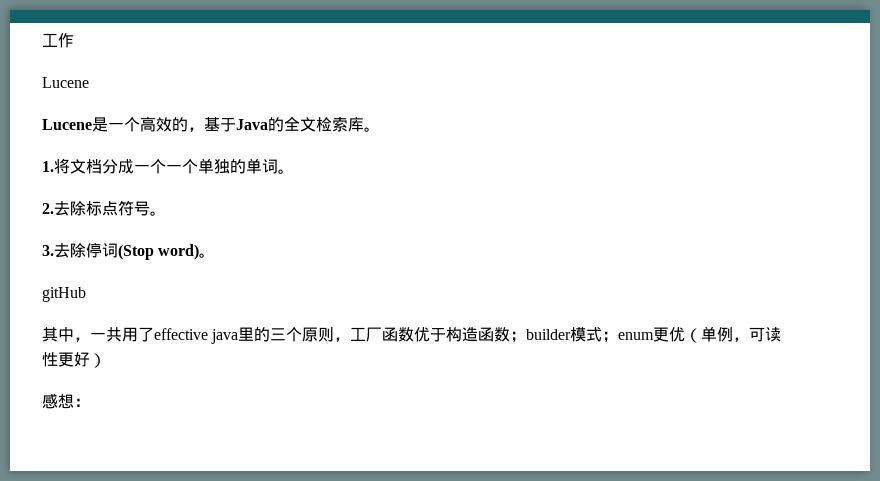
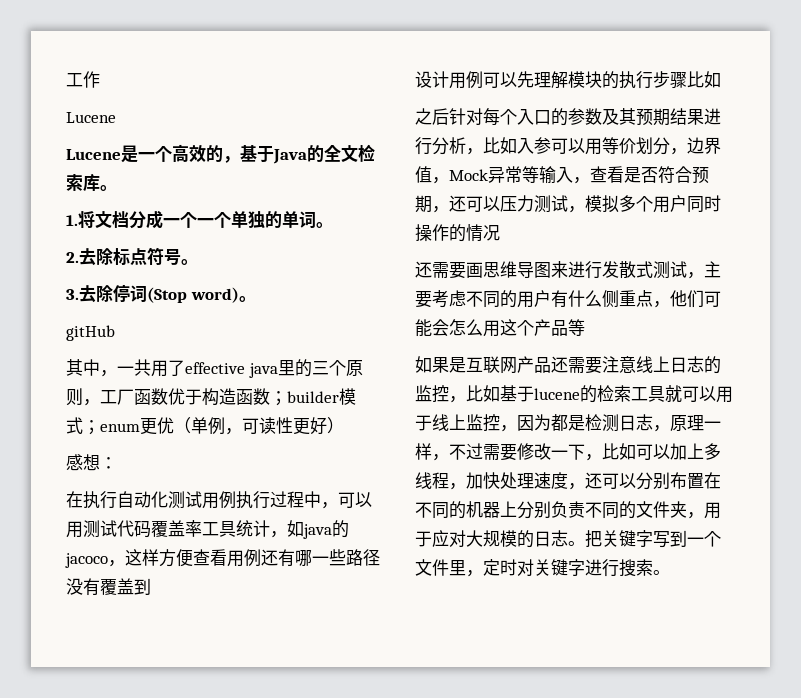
(90, 402) none -> [66,491,372,509] [66,520,349,539] [65,549,380,568] [66,578,151,596] [415,71,721,89] [415,108,721,126] [415,137,721,155] [415,166,709,184] [415,195,721,213] [415,224,500,242] [415,261,721,279] [415,290,721,308] [415,319,585,337] [415,356,721,374] [415,385,733,403] [415,414,721,432] [415,443,721,461] [415,472,721,490] [415,501,721,519] [415,530,721,548] [415,559,670,577] // 在执行自动化测试用例执行过程中，可以用测试代码覆盖率工具统计，如java的jacoco，这样方便查看用例还有哪一些路径没有覆盖到 // 设计用例可以先理解模块的执行步骤比如 // 之后针对每个入口的参数及其预期结果进行分析，比如入参可以用等价划分，边界值，Mock异常等输入，查看是否符合预期，还可以压力测试，模拟多个用户同时操作的情况 // 还需要画思维导图来进行发散式测试，主要考虑不同的用户有什么侧重点，他们可能会怎么用这个产品等 // 如果是互联网产品还需要注意线上日志的监控，比如基于lucene的检索工具就可以用于线上监控，因为都是检测日志，原理一样，不过需要修改一下，比如可以加上多线程，加快处理速度，还可以分别布置在不同的机器上分别负责不同的文件夹，用于应对大规模的日志。把关键字写到一个文件里，定时对关键字进行搜索。

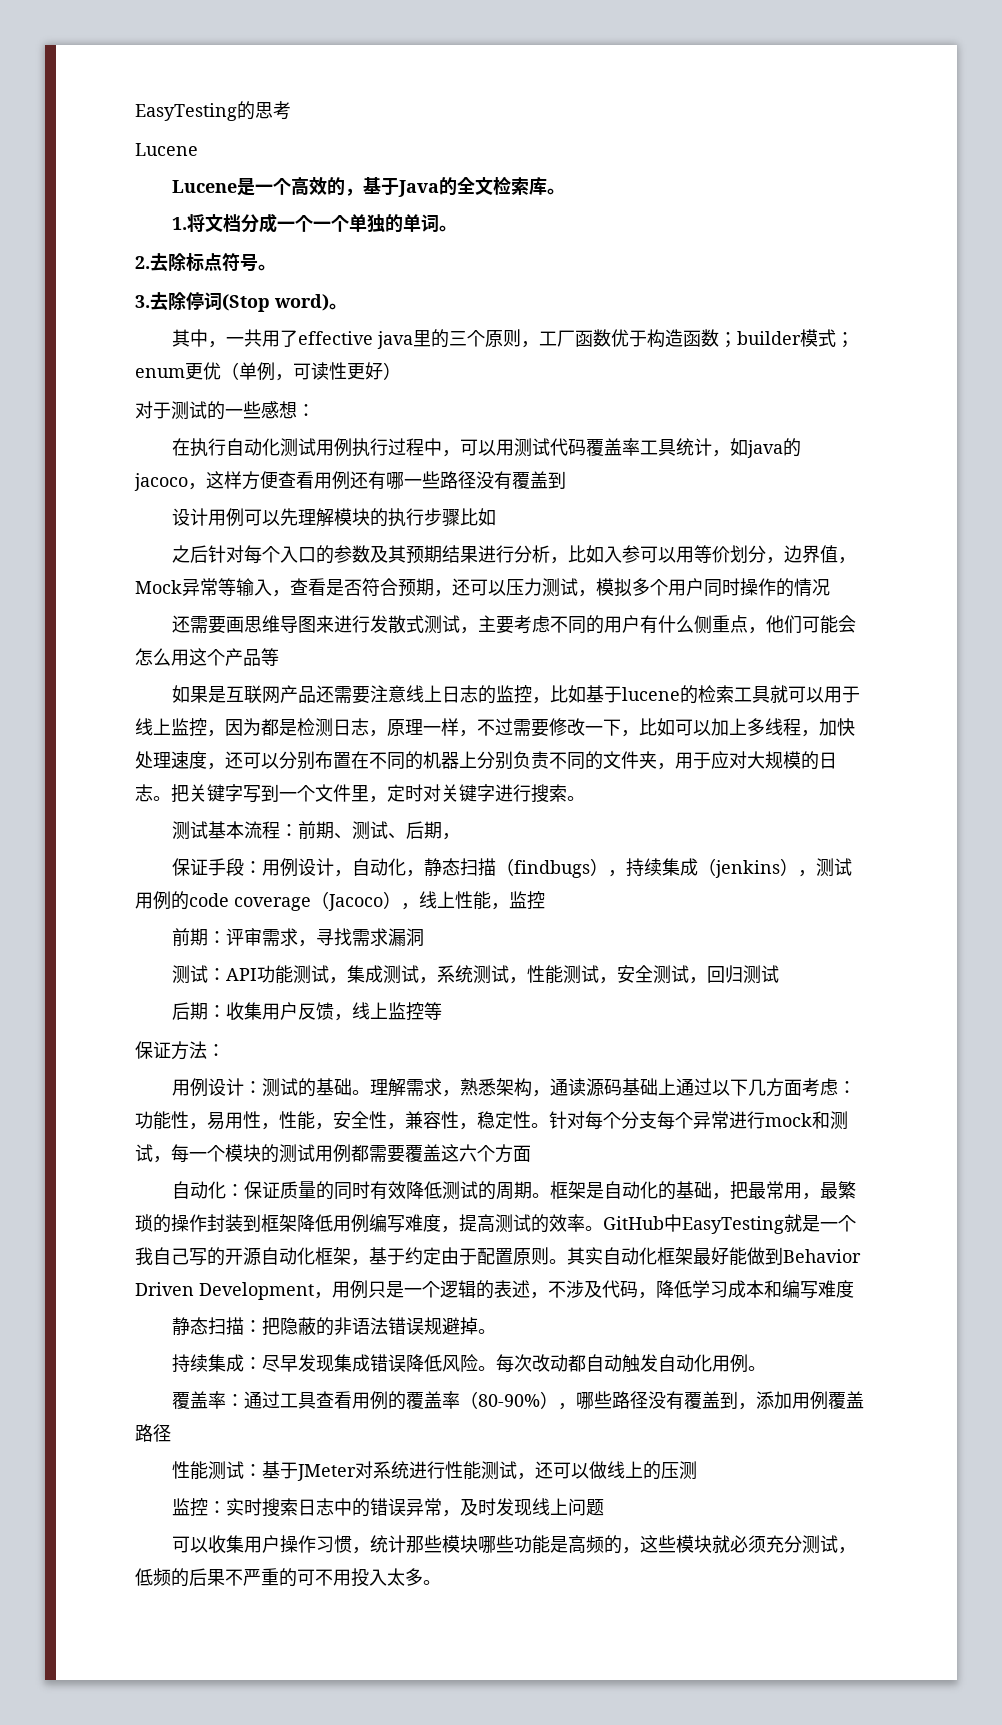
[66,71,100,88] 工作 -> [135,101,291,121] EasyTesting的思考
[66,325,115,341] // gitHub -> (347, 306) none
(344, 425) none -> [135,401,261,420] 对于测试的一些
(670, 572) none -> [171,821,460,840] [171,858,852,878] [135,891,545,911] [171,928,424,947] [171,965,779,984] [171,1002,442,1021] [135,1041,225,1060] [171,1078,856,1097] [135,1111,848,1130] [135,1144,531,1163] [171,1181,856,1200] [135,1214,856,1234] [135,1247,861,1266] [135,1280,854,1300] [171,1317,496,1336] [171,1354,766,1373] [171,1391,864,1410] [135,1424,171,1442] [171,1461,697,1481] [171,1498,604,1517] [171,1535,856,1554] [135,1568,441,1587] // 测试基本流程：前期、测试、后期， // 保证手段：用例设计，自动化，静态扫描（findbugs），持续集成（jenkins），测试用例的code coverage（Jacoco），线上性能，监控 // 前期：评审需求，寻找需求漏洞 // 测试：API功能测试，集成测试，系统测试，性能测试，安全测试，回归测试 // 后期：收集用户反馈，线上监控等 // 保证方法： // 用例设计：测试的基础。理解需求，熟悉架构，通读源码基础上通过以下几方面考虑：功能性，易用性，性能，安全性，兼容性，稳定性。针对每个分支每个异常进行mock和测试，每一个模块的测试用例都需要覆盖这六个方面 // 自动化：保证质量的同时有效降低测试的周期。框架是自动化的基础，把最常用，最繁琐的操作封装到框架降低用例编写难度，提高测试的效率。GitHub中EasyTesting就是一个我自己写的开源自动化框架，基于约定由于配置原则。其实自动化框架最好能做到Behavior Driven Development，用例只是一个逻辑的表述，不涉及代码，降低学习成本和编写难度 // 静态扫描：把隐蔽的非语法错误规避掉。 // 持续集成：尽早发现集成错误降低风险。每次改动都自动触发自动化用例。 // 覆盖率：通过工具查看用例的覆盖率（80-90%），哪些路径没有覆盖到，添加用例覆盖路径 // 性能测试：基于JMeter对系统进行性能测试，还可以做线上的压测 // 监控：实时搜索日志中的错误异常，及时发现线上问题 // 可以收集用户操作习惯，统计那些模块哪些功能是高频的，这些模块就必须充分测试，低频的后果不严重的可不用投入太多。

